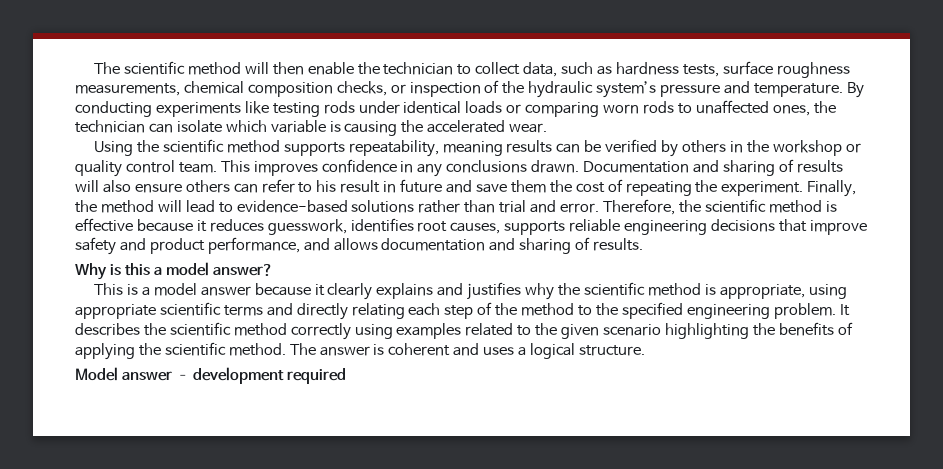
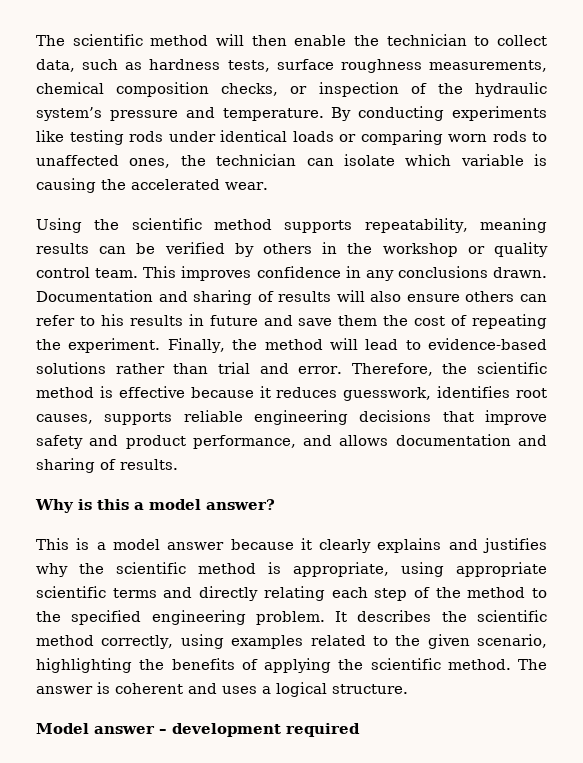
[340,180,381,193] result -> [129,315,183,326] results
[290,323,351,340] correctly -> [101,635,174,649] correctly,
[603,324,662,336] scenario -> [477,634,547,648] scenario,

